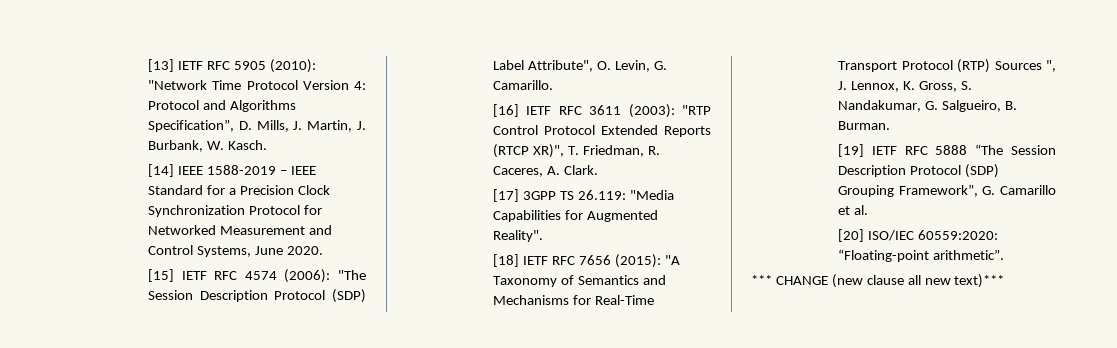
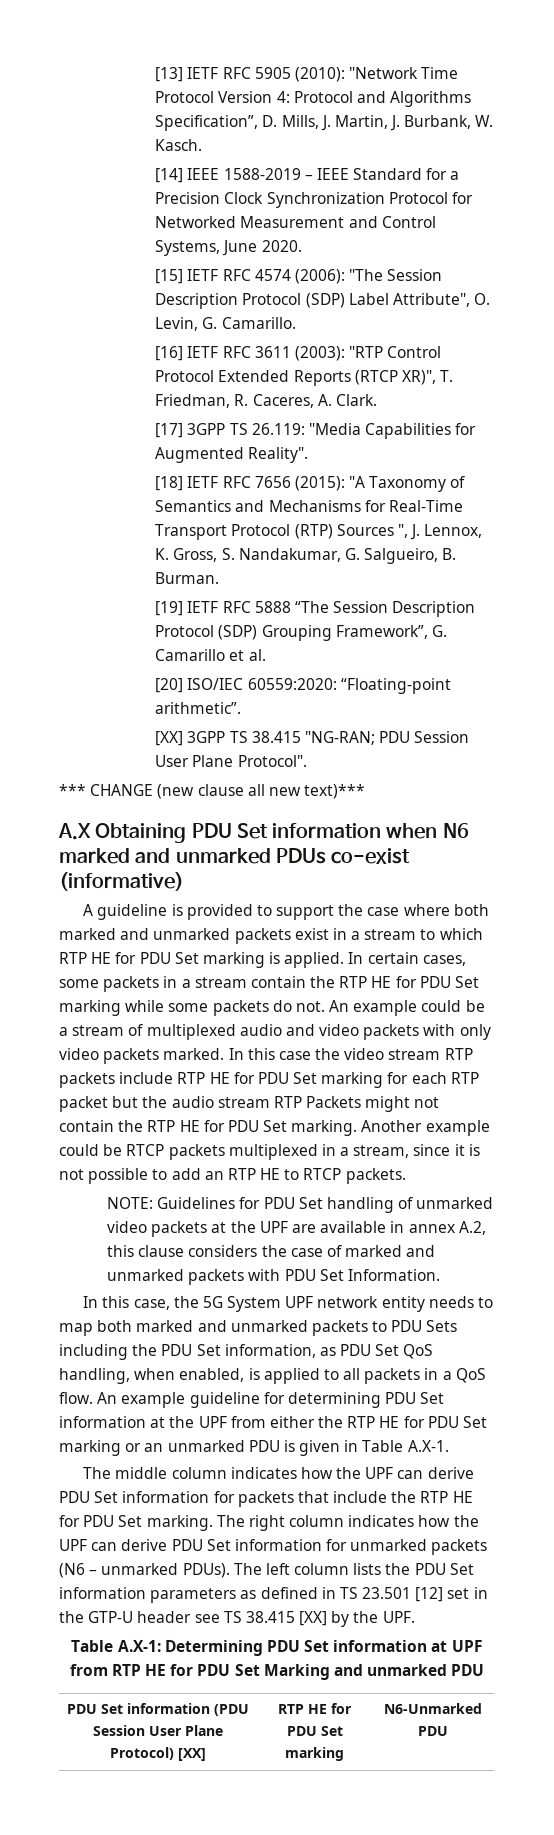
(1004, 254) none -> [155,731,470,746] [155,755,307,767] // [XX] 3GPP TS 38.415 "NG-RAN; PDU Session User Plane Protocol".
(1005, 281) none -> [58,823,469,843] [59,848,411,864] [59,872,184,891] [83,904,489,920] [59,928,483,944] [59,952,466,968] [59,976,480,992] [59,1000,485,1016] [59,1024,491,1040] [59,1048,473,1064] [59,1072,479,1088] [59,1096,440,1112] [59,1120,490,1136] [59,1144,480,1160] [59,1168,406,1184] [107,1197,494,1213] [107,1221,486,1237] [107,1245,436,1257] [107,1269,441,1285] [83,1296,493,1312] [59,1320,458,1336] [59,1344,434,1360] [59,1368,486,1384] [59,1392,445,1408] [59,1416,488,1428] [59,1440,449,1456] [83,1467,474,1479] [59,1491,473,1507] [59,1515,479,1531] [59,1539,488,1555] [59,1563,474,1578] [59,1587,488,1603] [59,1611,415,1627] [71,1640,483,1656] [69,1664,485,1680] [67,1703,249,1716] [93,1725,223,1736] [110,1747,206,1761] [278,1703,352,1714] [286,1726,343,1736] [285,1747,344,1761] [384,1703,482,1714] [418,1726,448,1736] // A.X Obtaining PDU Set information when N6 marked and unmarked PDUs co-exist (informative) // A guideline is provided to support the case where both marked and unmarked packets exist in a stream to which RTP HE for PDU Set marking is applied. In certain cases, some packets in a stream contain the RTP HE for PDU Set marking while some packets do not. An example could be a stream of multiplexed audio and video packets with only video packets marked. In this case the video stream RTP packets include RTP HE for PDU Set marking for each RTP packet but the audio stream RTP Packets might not contain the RTP HE for PDU Set marking. Another example could be RTCP packets multiplexed in a stream, since it is not possible to add an RTP HE to RTCP packets. // NOTE: Guidelines for PDU Set handling of unmarked video packets at the UPF are available in annex A.2, this clause considers the case of marked and unmarked packets with PDU Set Information. // In this case, the 5G System UPF network entity needs to map both marked and unmarked packets to PDU Sets including the PDU Set information, as PDU Set QoS handling, when enabled, is applied to all packets in a QoS flow. An example guideline for determining PDU Set information at the UPF from either the RTP HE for PDU Set marking or an unmarked PDU is given in Table A.X-1. // The middle column indicates how the UPF can derive PDU Set information for packets that include the RTP HE for PDU Set marking. The right column indicates how the UPF can derive PDU Set information for unmarked packets (N6 – unmarked PDUs). The left column lists the PDU Set information parameters as defined in TS 23.501 [12] set in the GTP-U header see TS 38.415 [XX] by the UPF. // Table A.X-1: Determining PDU Set information at UPF from RTP HE for PDU Set Marking and unmarked PDU // PDU Set information (PDU Session User Plane Protocol) [XX] | RTP HE for PDU Set marking | N6-Unmarked PDU

